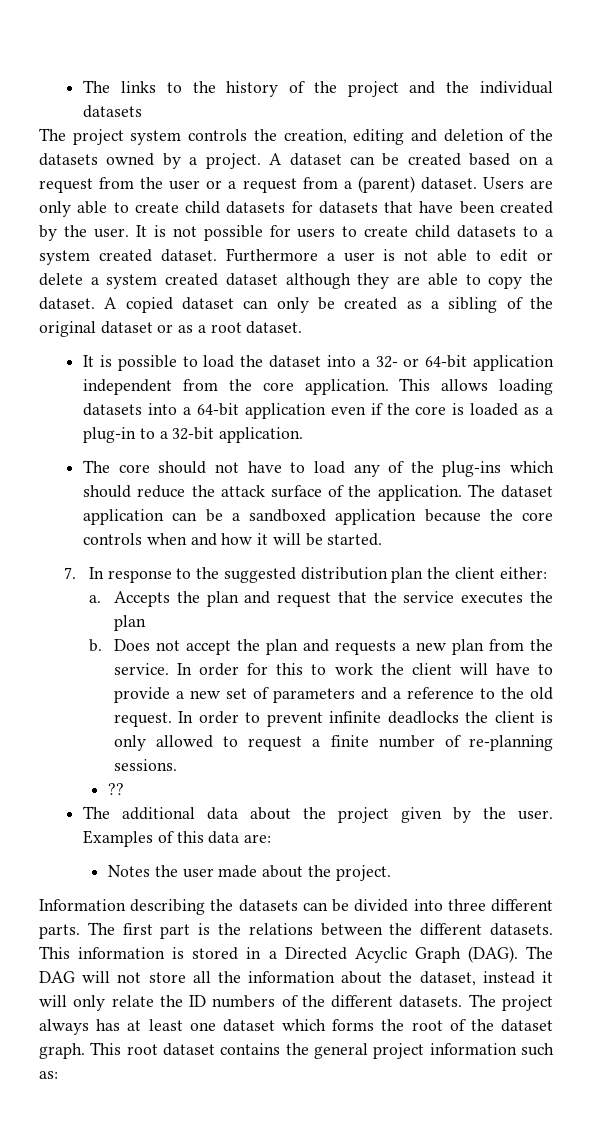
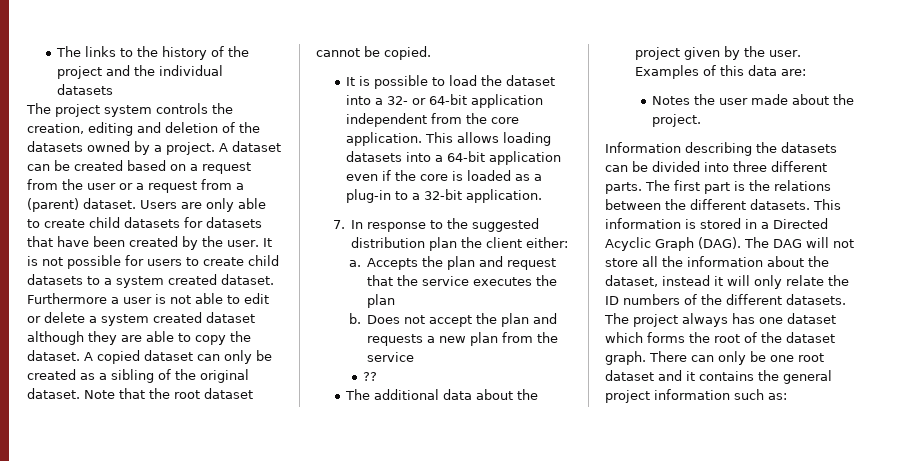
[100,321,303,334] dataset or as a root dataset. -> [27,388,253,399] [316,46,431,60] dataset. Note that the root dataset cannot be copied.
[83,460,554,477] [83,484,553,501] [83,509,553,525] [83,533,383,546] // The core should not have to load any of the plug-ins which should reduce the attack surface of the application. The dataset application can be a sandboxed application because the core controls when and how it will be started. -> (543, 196) none
[113,663,553,676] [113,687,553,703] [113,711,553,727] [113,735,553,751] [113,759,177,771] service. In order for this to work the client will have to provide a new set of parameters and a reference to the old request. In order to prevent infinite deadlocks the client is only allowed to request a finite number of re-planning sessions. -> [367,352,415,362] service
[127,1019,183,1031] at least -> (755, 318) none
[90,1042,216,1056] This root dataset -> [649,351,824,365] [605,370,695,381] There can only be one root dataset and it

